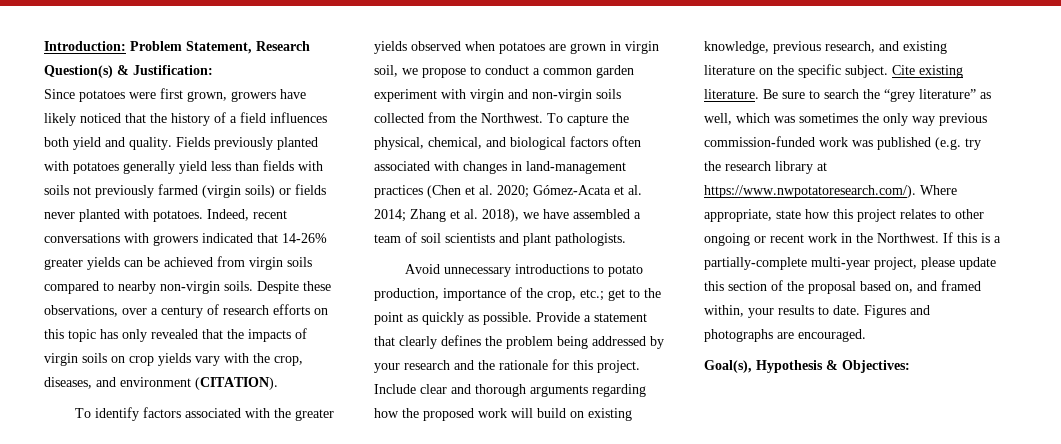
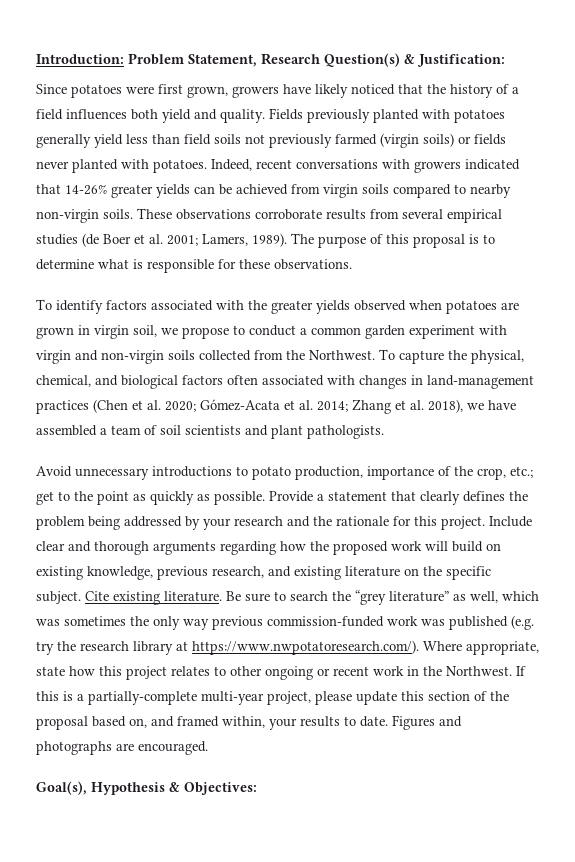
[263,160,323,171] fields with -> [184,134,211,145] field
[257,281,331,294] [44,304,328,318] [44,328,307,342] [44,353,303,366] [44,377,278,390] Despite these observations, over a century of research efforts on this topic has only revealed that the impacts of virgin soils on crop yields vary with the crop, diseases, and environment (CITATION). -> [137,208,502,223] [36,233,495,248] [36,259,352,273] These observations corroborate results from several empirical studies (de Boer et al. 2001; Lamers, 1989). The purpose of this proposal is to determine what is responsible for these observations.

